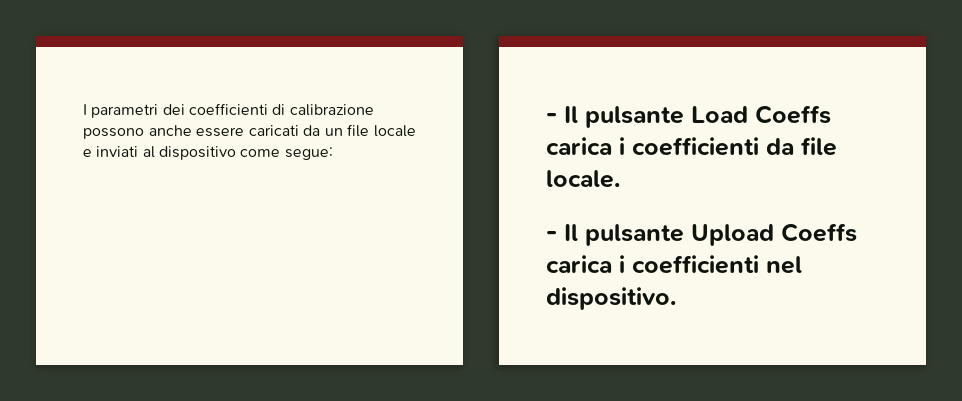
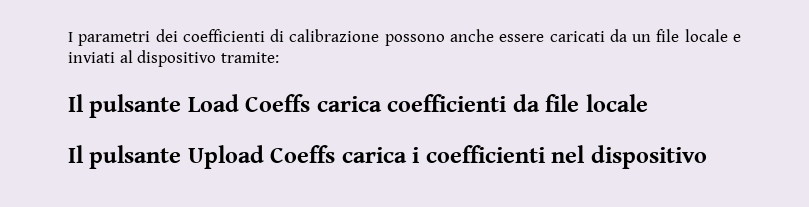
[240,147,333,160] [546,113,557,123] come segue: // - -> [220,52,279,63] tramite: //
[619,137,625,155] i -> (382, 104) none
[546,170,620,188] [546,231,557,241] locale. // - -> [585,94,648,112] locale //
[546,287,676,310] dispositivo. -> [590,145,707,169] dispositivo

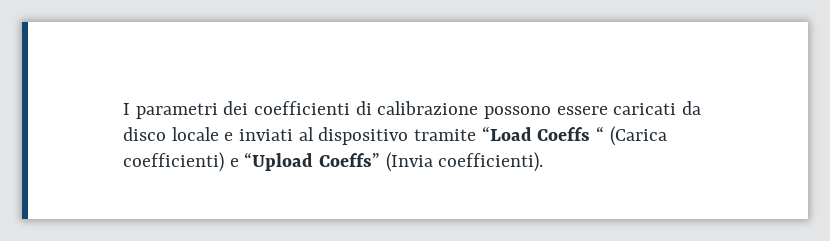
[450,29,494,42] anche -> (552, 112) none
[632,29,680,42] un file -> [123,127,166,141] disco
[220,52,279,63] [68,94,648,118] [68,145,707,169] tramite: // Il pulsante Load Coeffs carica coefficienti da file locale // Il pulsante Upload Coeffs carica i coefficienti nel dispositivo -> [414,126,667,146] [123,152,544,172] tramite “Load Coeffs “ (Carica coefficienti) e “Upload Coeffs” (Invia coefficienti).

